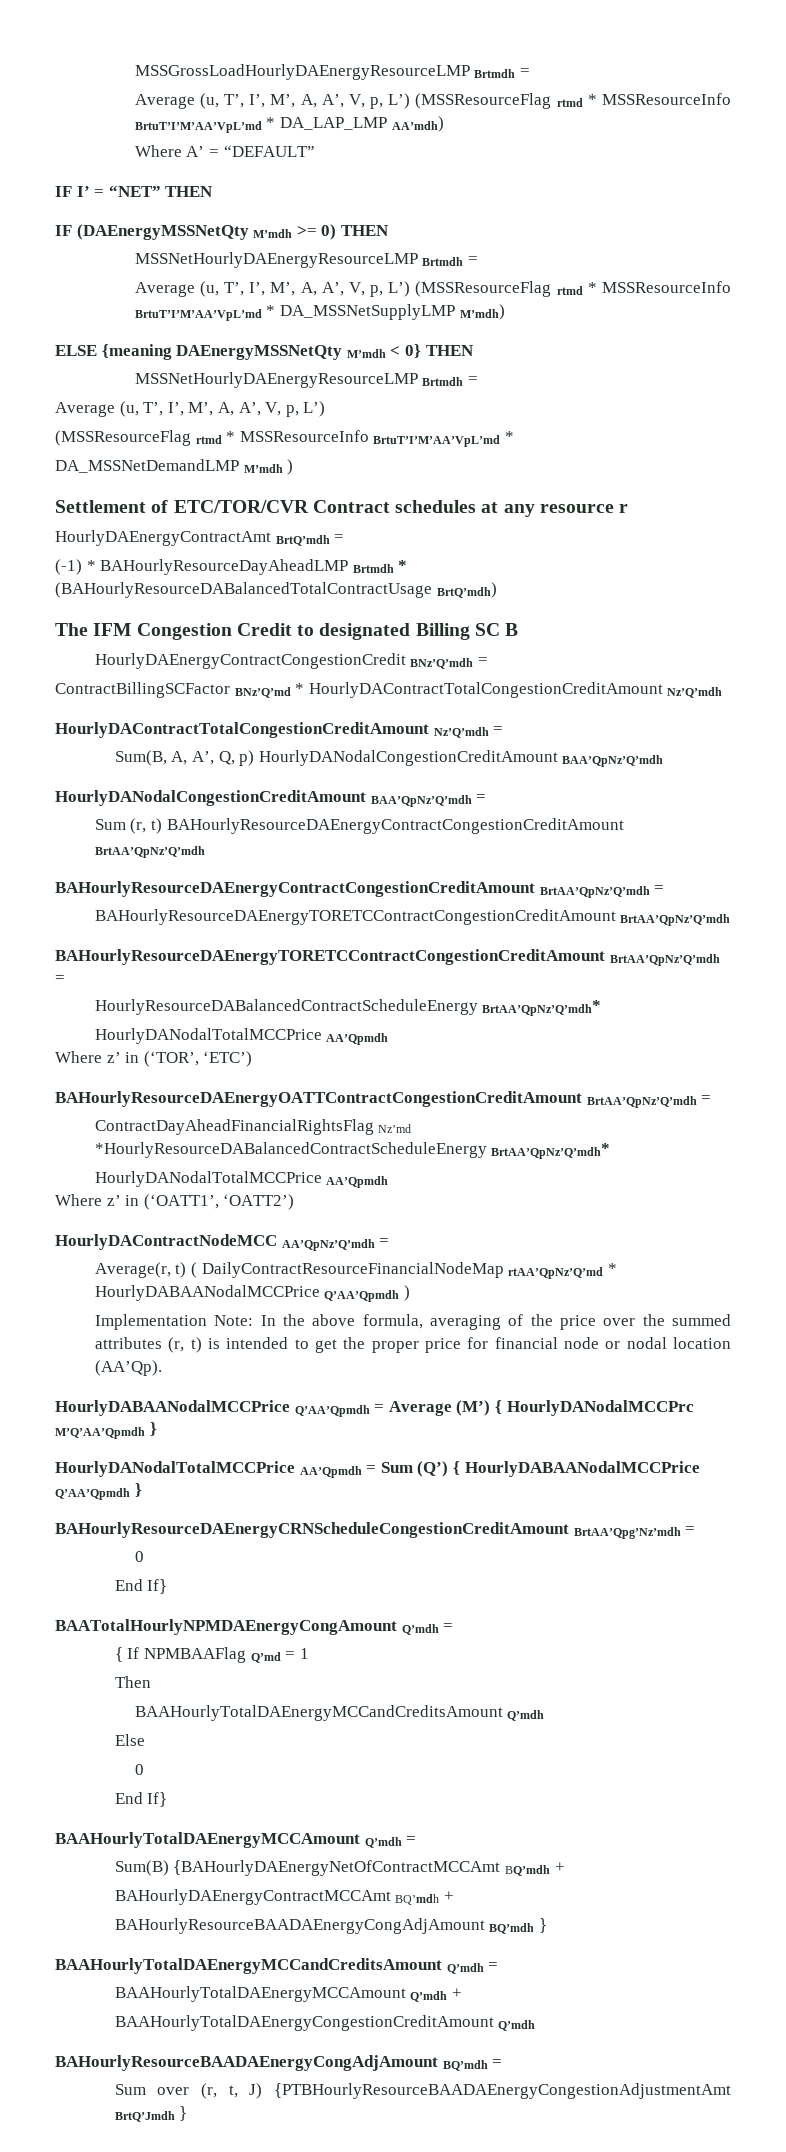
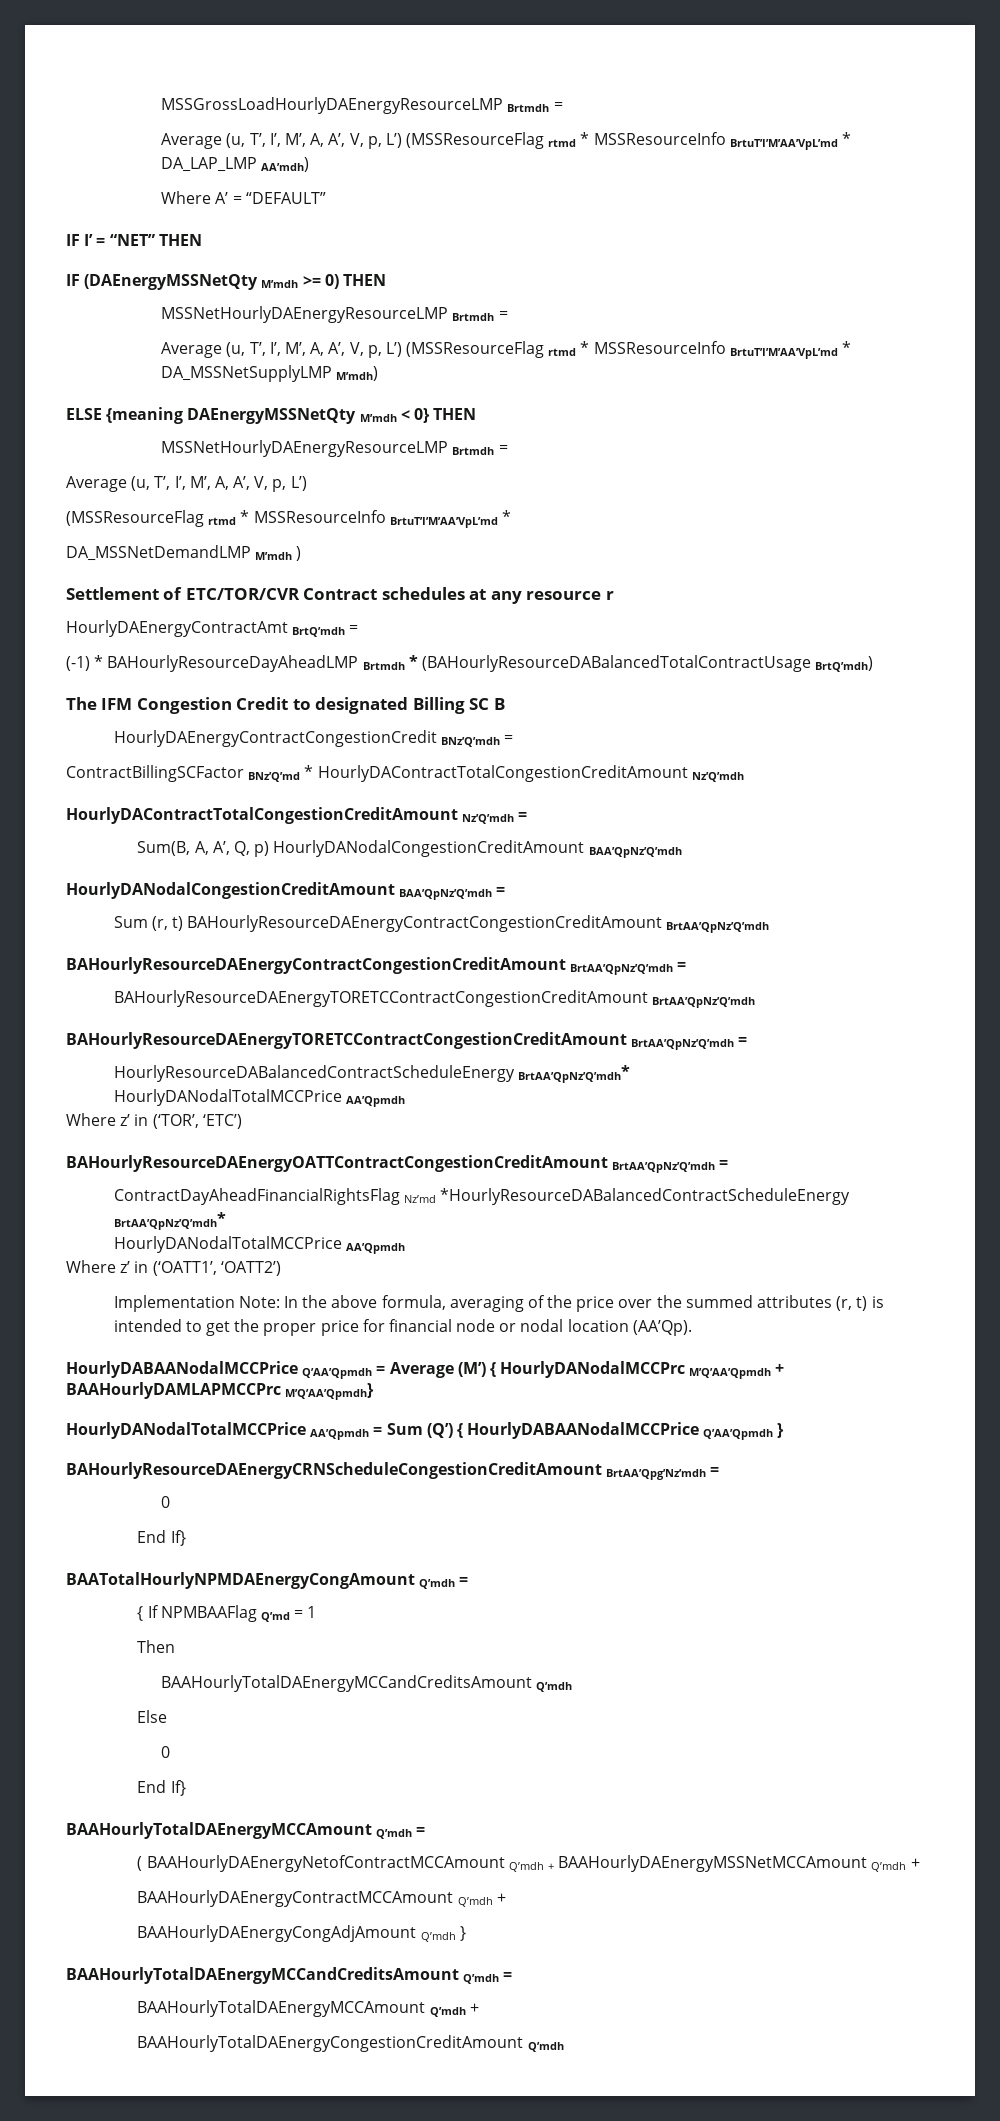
[55,1234,390,1251] [94,1262,617,1279] [94,1285,411,1302] // HourlyDAContractNodeMCC AA’QpNz’Q’mdh = // Average(r, t) ( DailyContractResourceFinancialNodeMap rtAA’QpNz’Q’md * HourlyDABAANodalMCCPrice Q’AA’Qpmdh ) -> (281, 1268) none
[149,1422,157,1436] } -> [775,1363,785,1374] [66,1382,375,1400] + BAAHourlyDAMLAPMCCPrc M’Q’AA’Qpmdh}
[114,1860,565,1876] [114,1889,454,1905] [114,1918,535,1934] Sum(B) {BAHourlyDAEnergyNetOfContractMCCAmt BQ’mdh + // BAHourlyDAEnergyContractMCCAmt BQ’mdh + // BAHourlyResourceBAADAEnergyCongAdjAmount BQ’mdh -> [137,1855,920,1872] [137,1890,506,1907] [137,1925,456,1942] ( BAAHourlyDAEnergyNetofContractMCCAmount Q’mdh + BAAHourlyDAEnergyMSSNetMCCAmount Q’mdh + // BAAHourlyDAEnergyContractMCCAmount Q’mdh + // BAAHourlyDAEnergyCongAdjAmount Q’mdh
[55,2055,503,2071] [114,2083,731,2099] [114,2106,188,2122] // BAHourlyResourceBAADAEnergyCongAdjAmount BQ’mdh = // Sum over (r, t, J) {PTBHourlyResourceBAADAEnergyCongestionAdjustmentAmt BrtQ’Jmdh } -> (564, 2047) none

